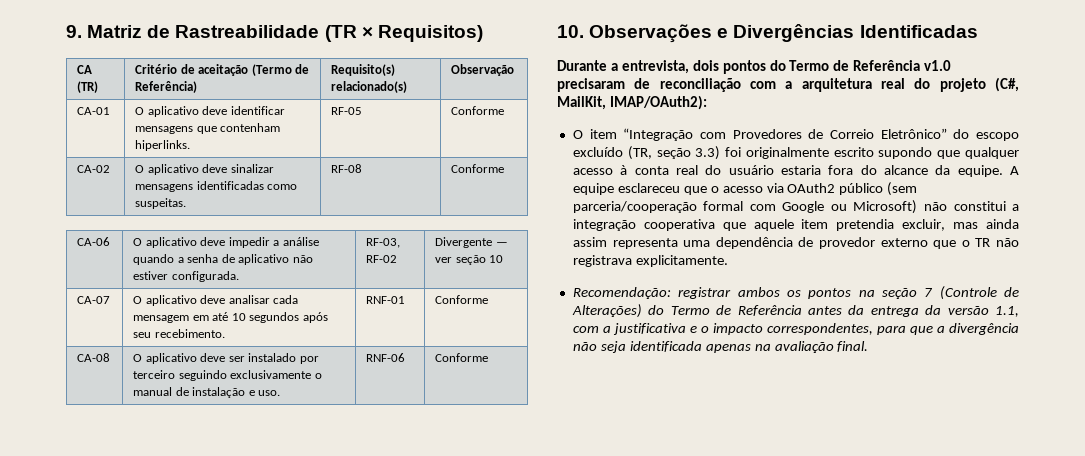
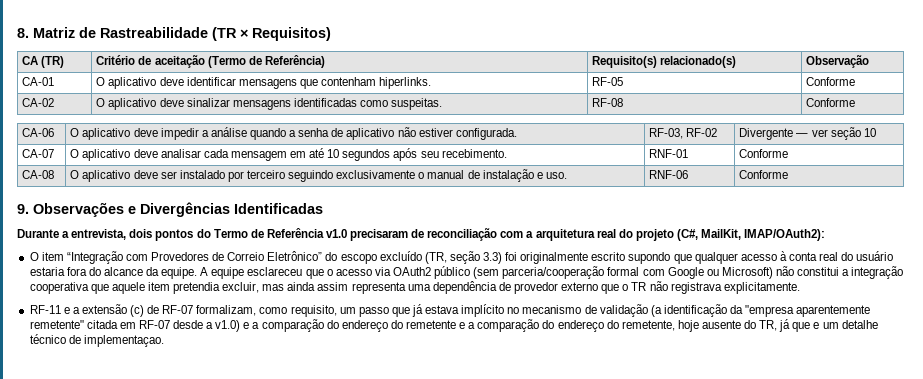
[66,25,82,38] 9. -> [17,28,29,38] 8.
[557,25,584,38] 10. -> [17,204,29,214] 9.
[572,286,1020,300] [571,304,1020,318] [572,323,1019,335] [572,341,869,353] Recomendação: registrar ambos os pontos na seção 7 (Controle de Alterações) do Termo de Referência antes da entrega da versão 1.1, com a justificativa e o impacto correspondentes, para que a divergência não seja identificada apenas na avaliação final. -> [29,304,871,317] [29,319,878,332] [29,334,164,347] RF-11 e a extensão (c) de RF-07 formalizam, como requisito, um passo que já estava implícito no mecanismo de validação (a identificação da "empresa aparentemente remetente" citada em RF-07 desde a v1.0) e a comparação do endereço do remetente e a comparação do endereço do remetente, hoje ausente do TR, já que e um detalhe técnico de implementaçao.

